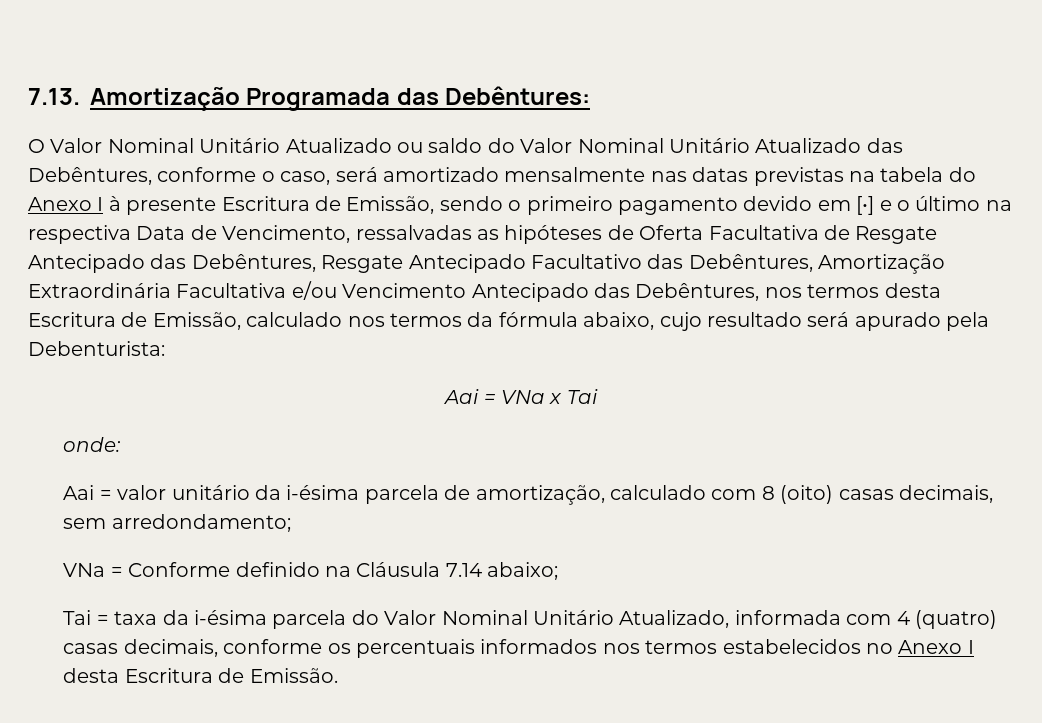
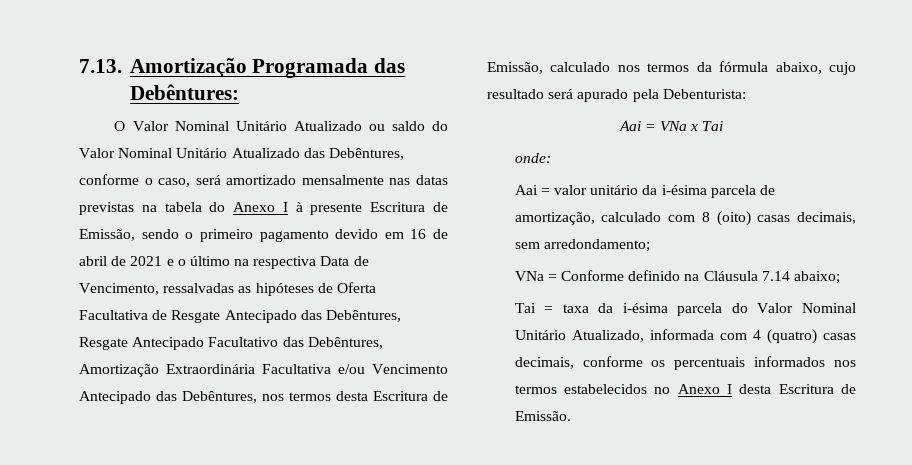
[856,196,875,215] [•] -> [410,229,448,239] [79,256,163,266] 16 de abril de 2021

